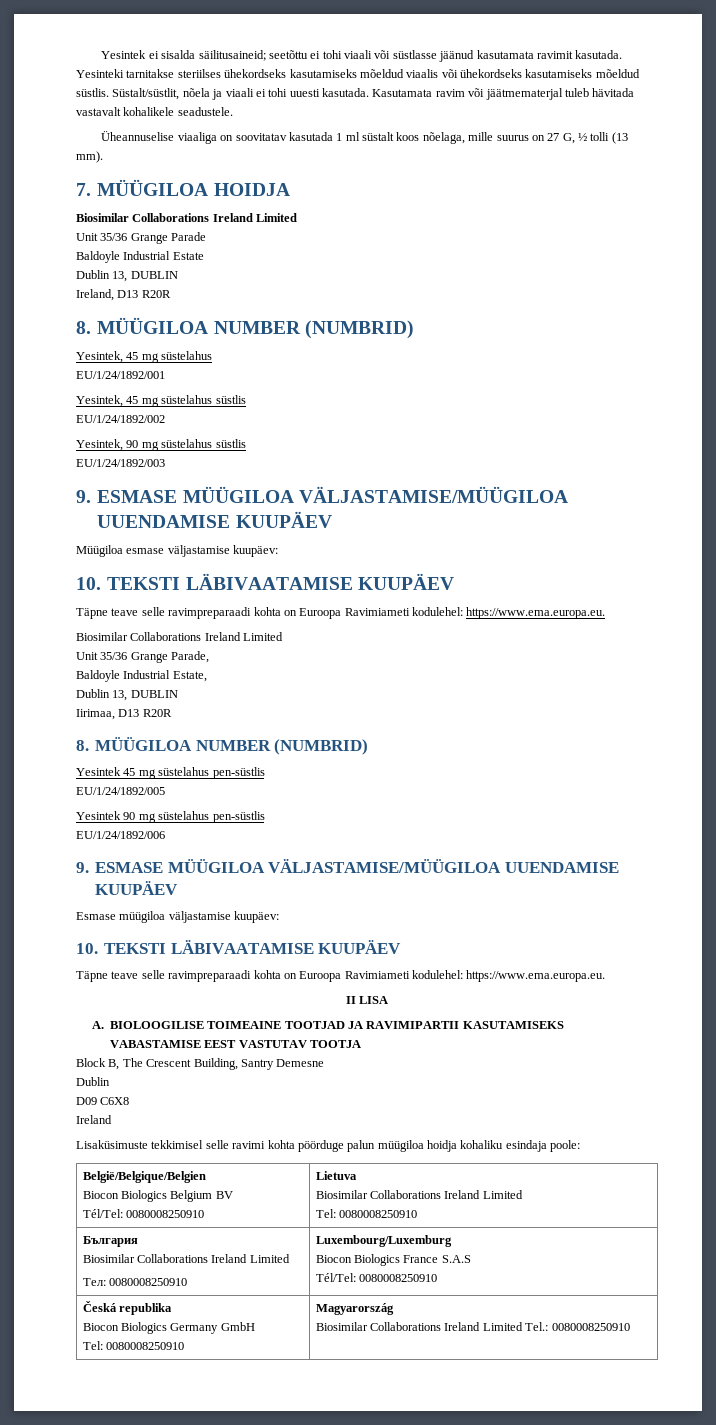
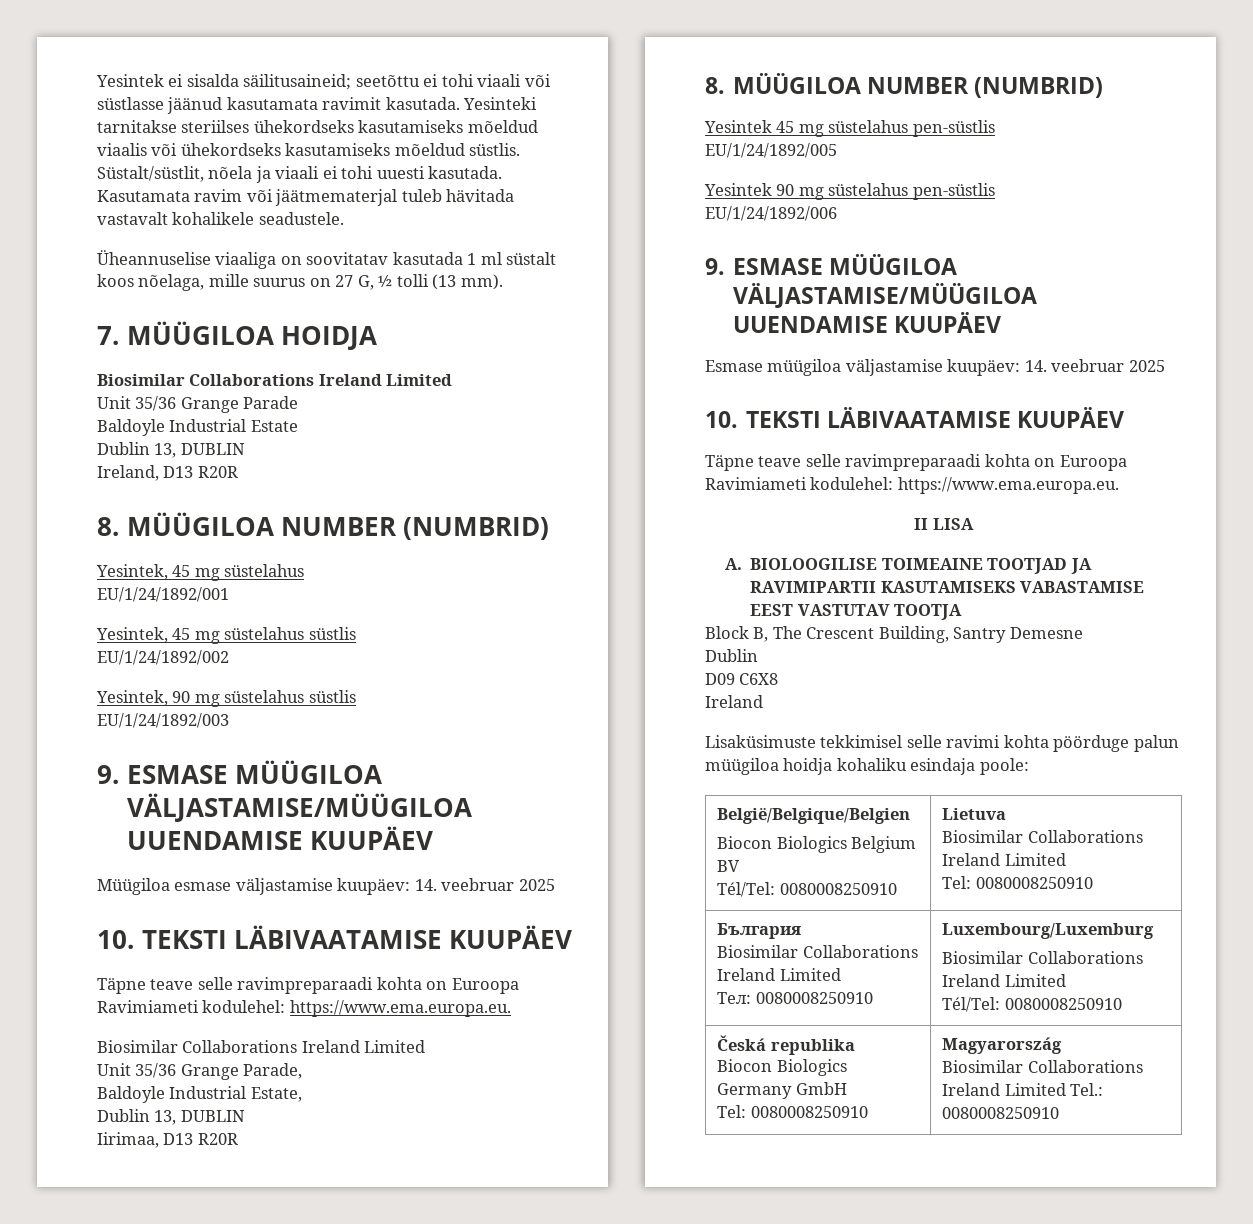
(279, 551) none -> [414,878,555,891] 14. veebruar 2025
(280, 917) none -> [1024,359,1165,372] 14. veebruar 2025
[315,1254,471,1266] Biocon Biologics France S.A.S -> [942,951,1143,964] [942,974,1066,987] Biosimilar Collaborations Ireland Limited

